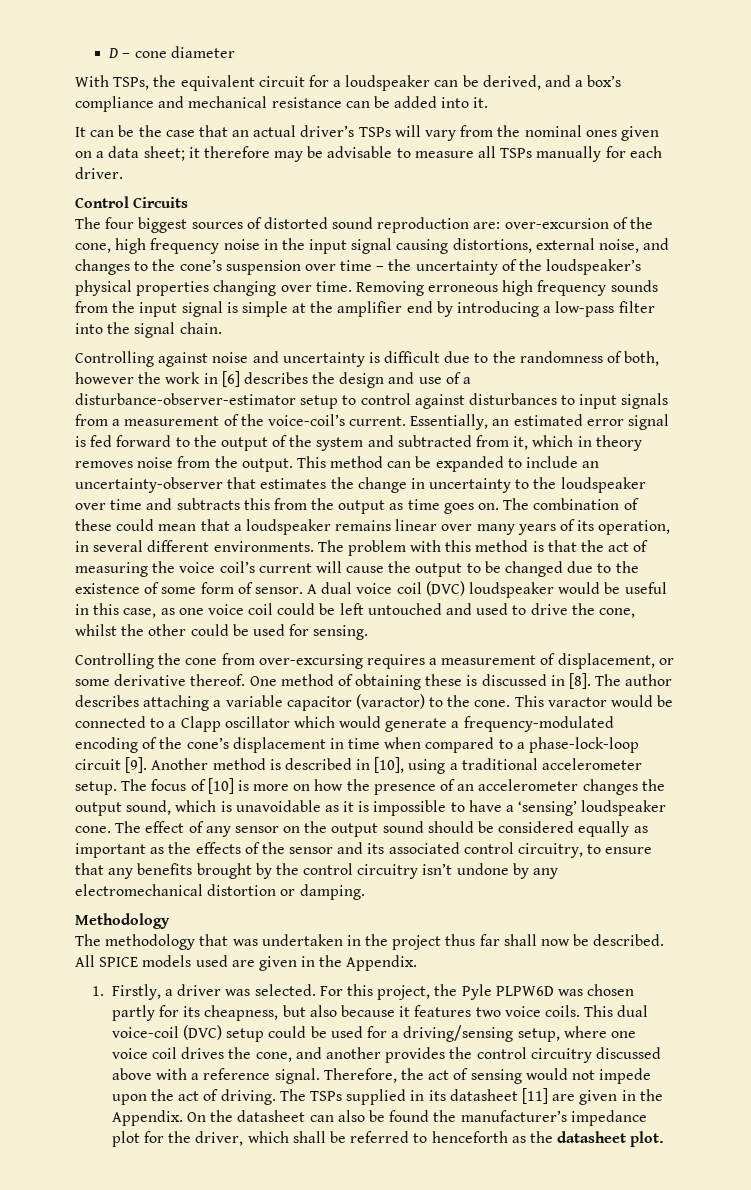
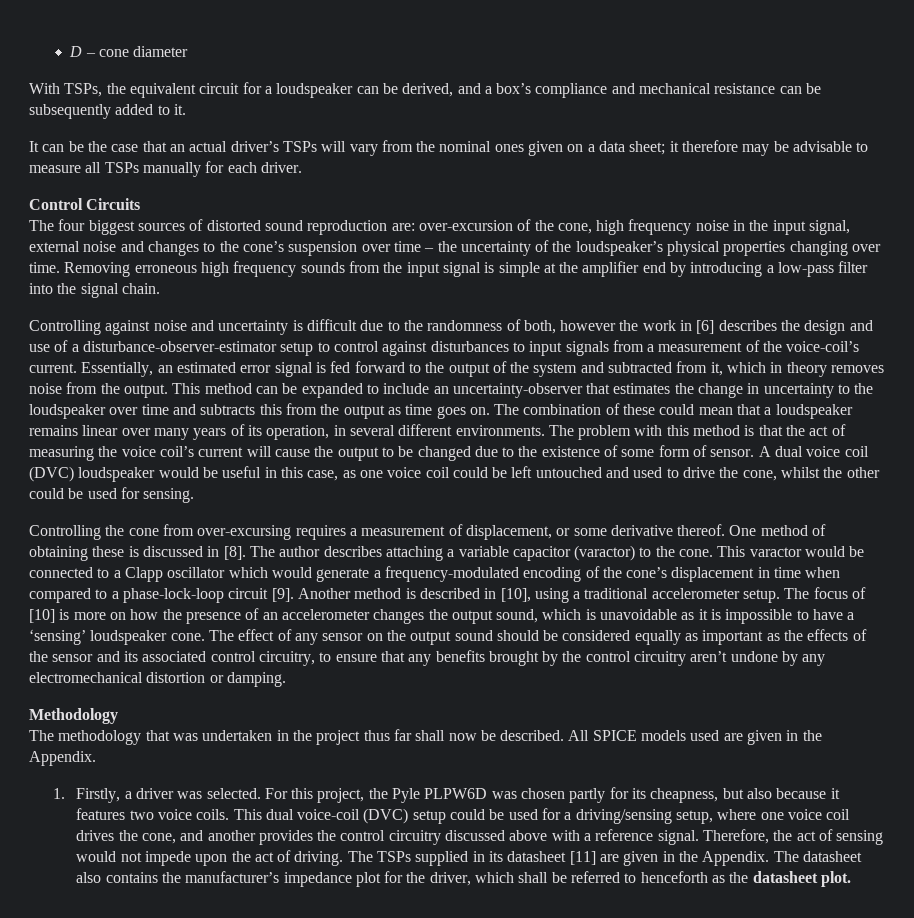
[394,96,470,108] added into -> [29,104,170,119] subsequently added to
[351,238,640,254] signal causing distortions, external noise, -> [809,220,851,235] [29,241,117,252] signal, external noise
[422,863,453,875] isn’t -> [690,651,728,662] aren’t
[187,1110,430,1122] On the datasheet can also be found -> [773,851,862,862] [76,872,158,883] The datasheet also contains

